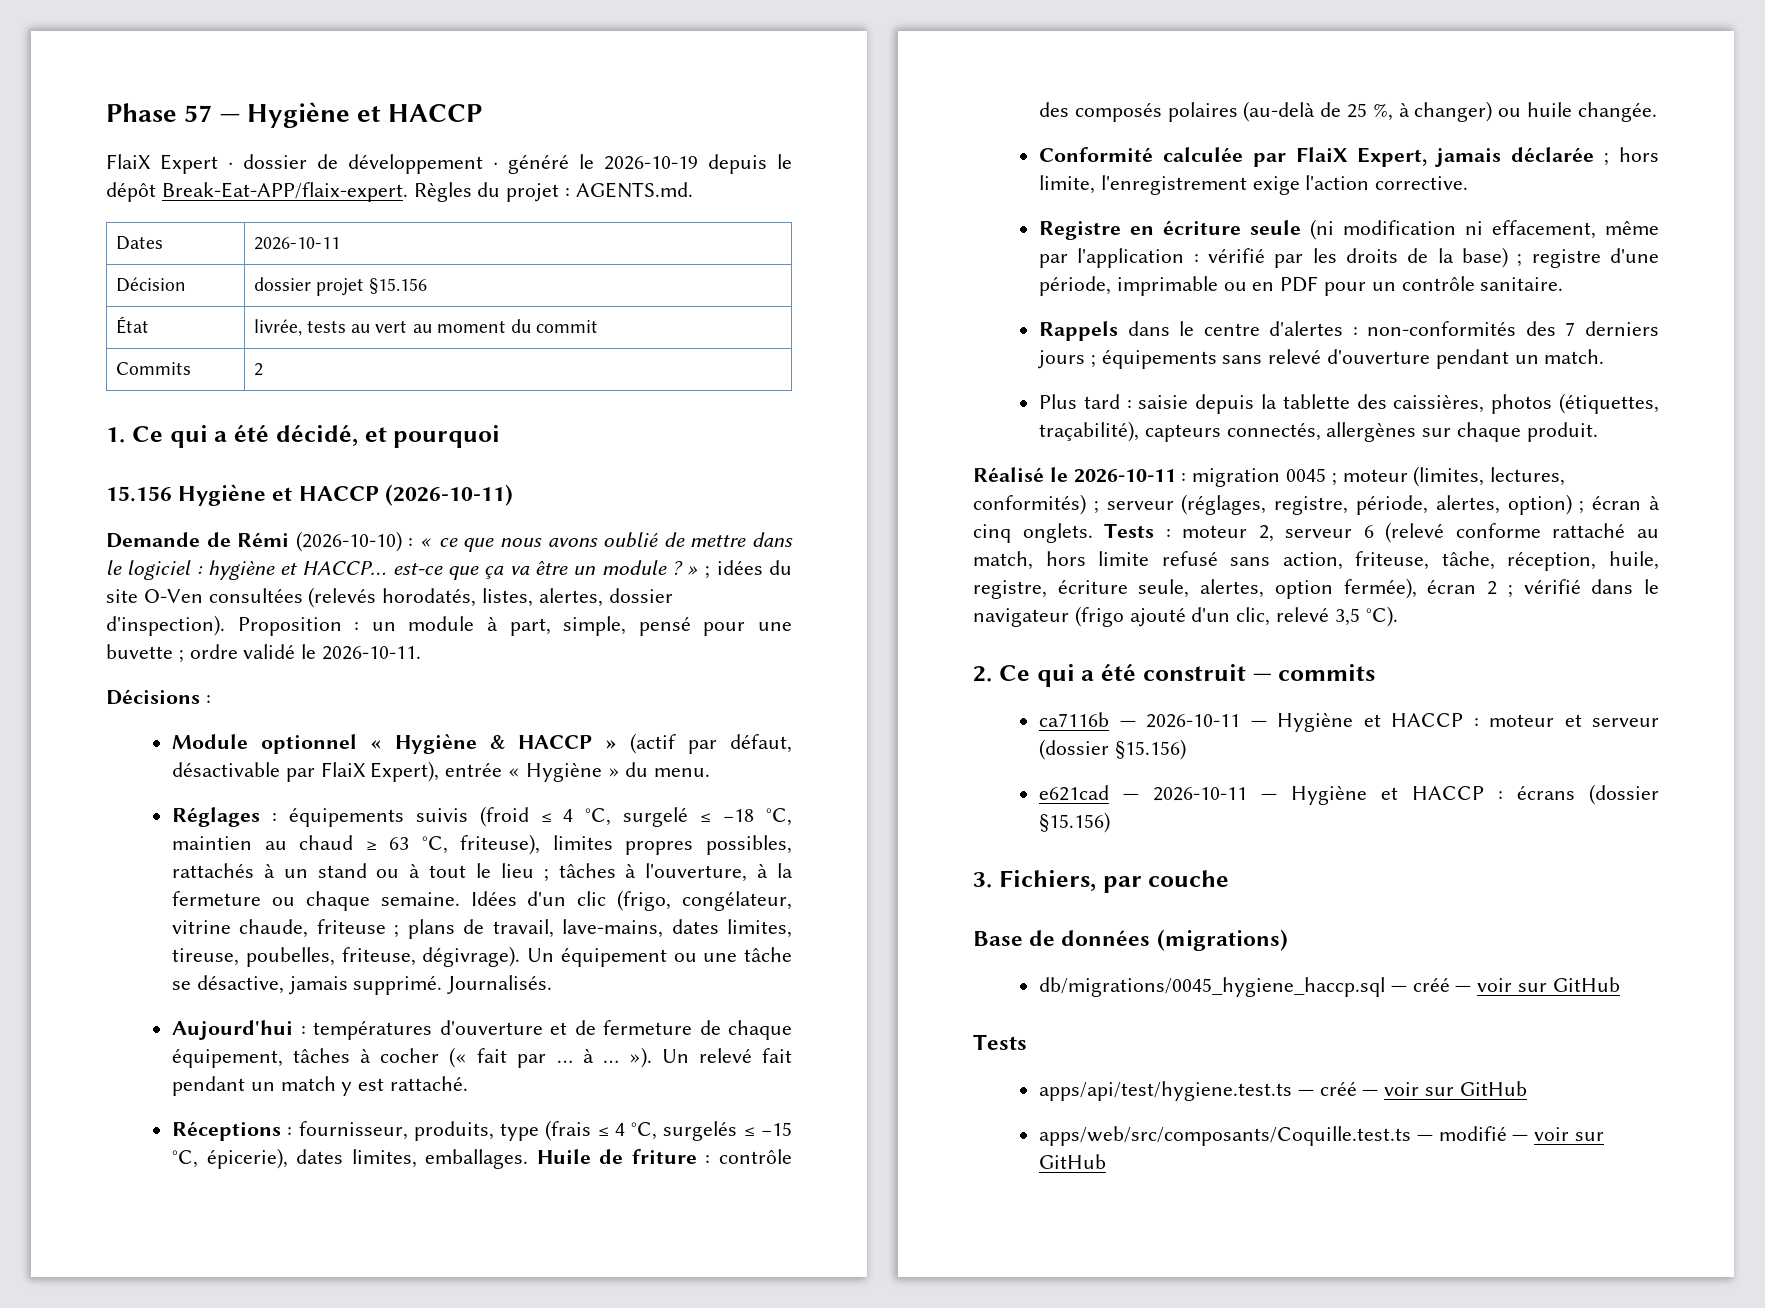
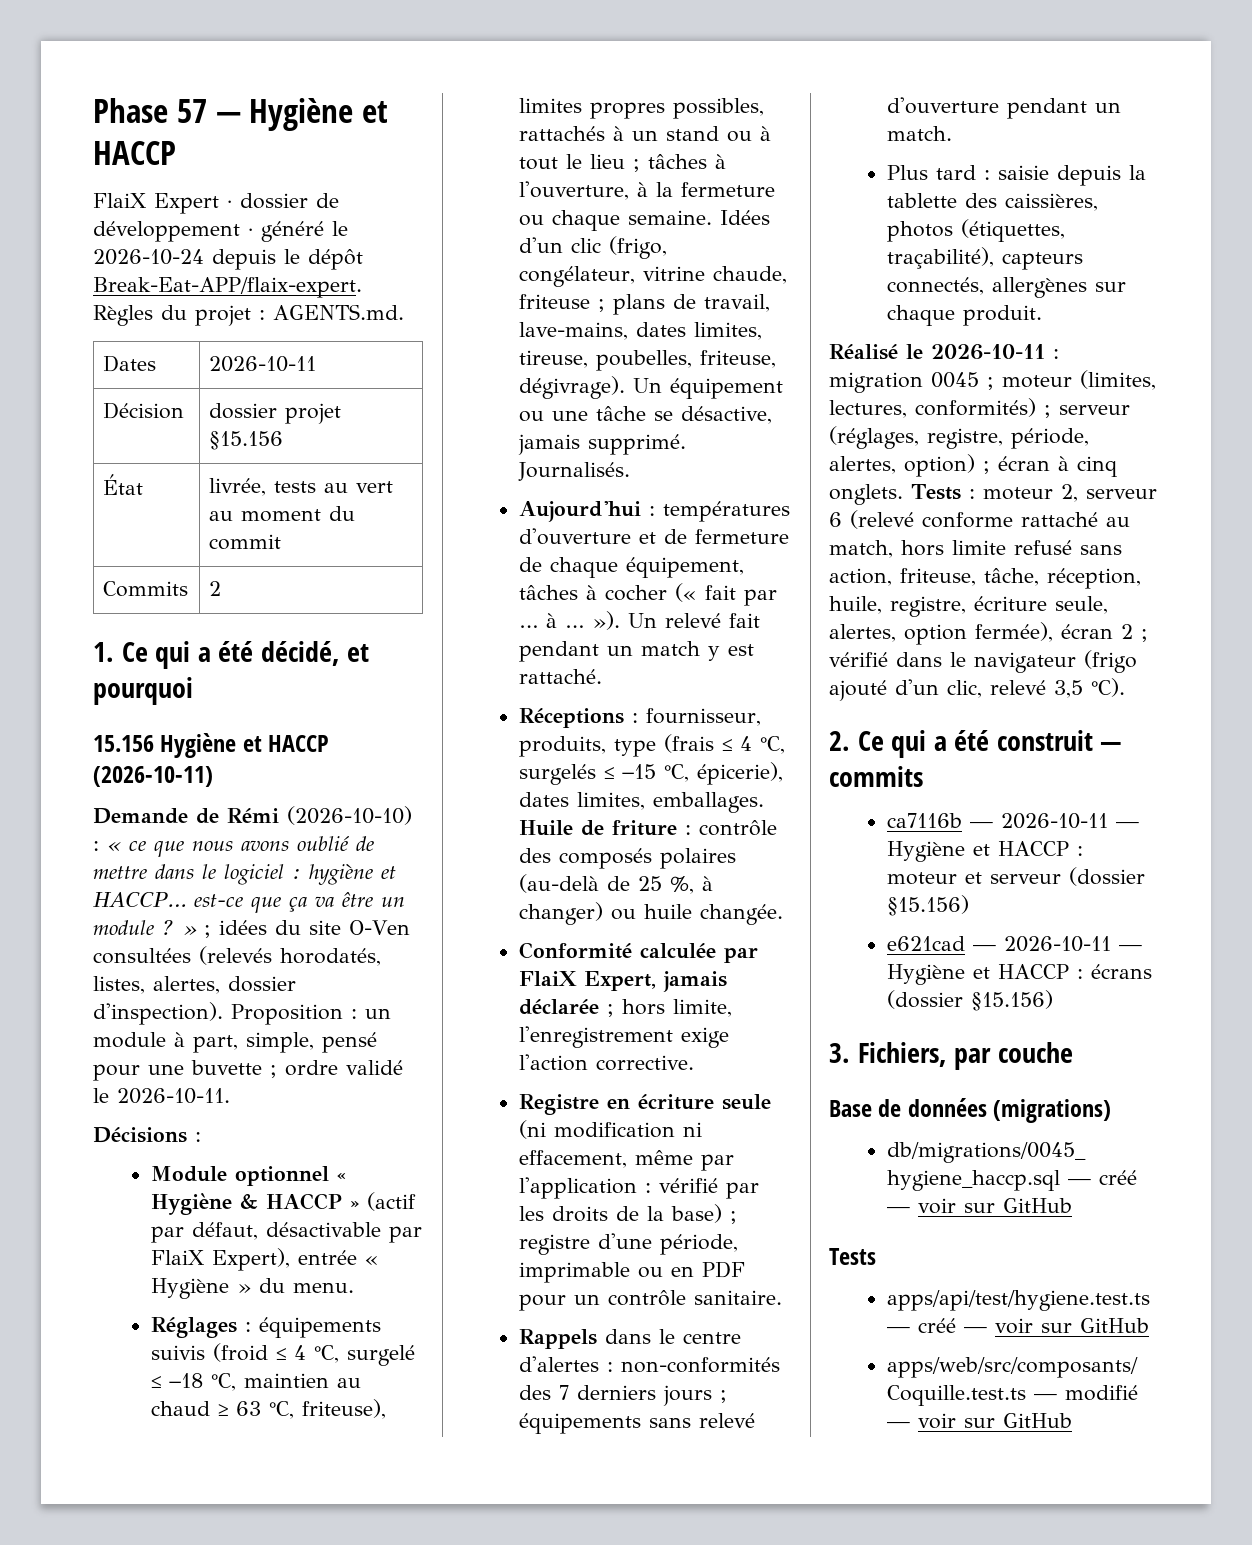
[604,156,698,170] 2026-10-19 -> [93,249,204,265] 2026-10-24

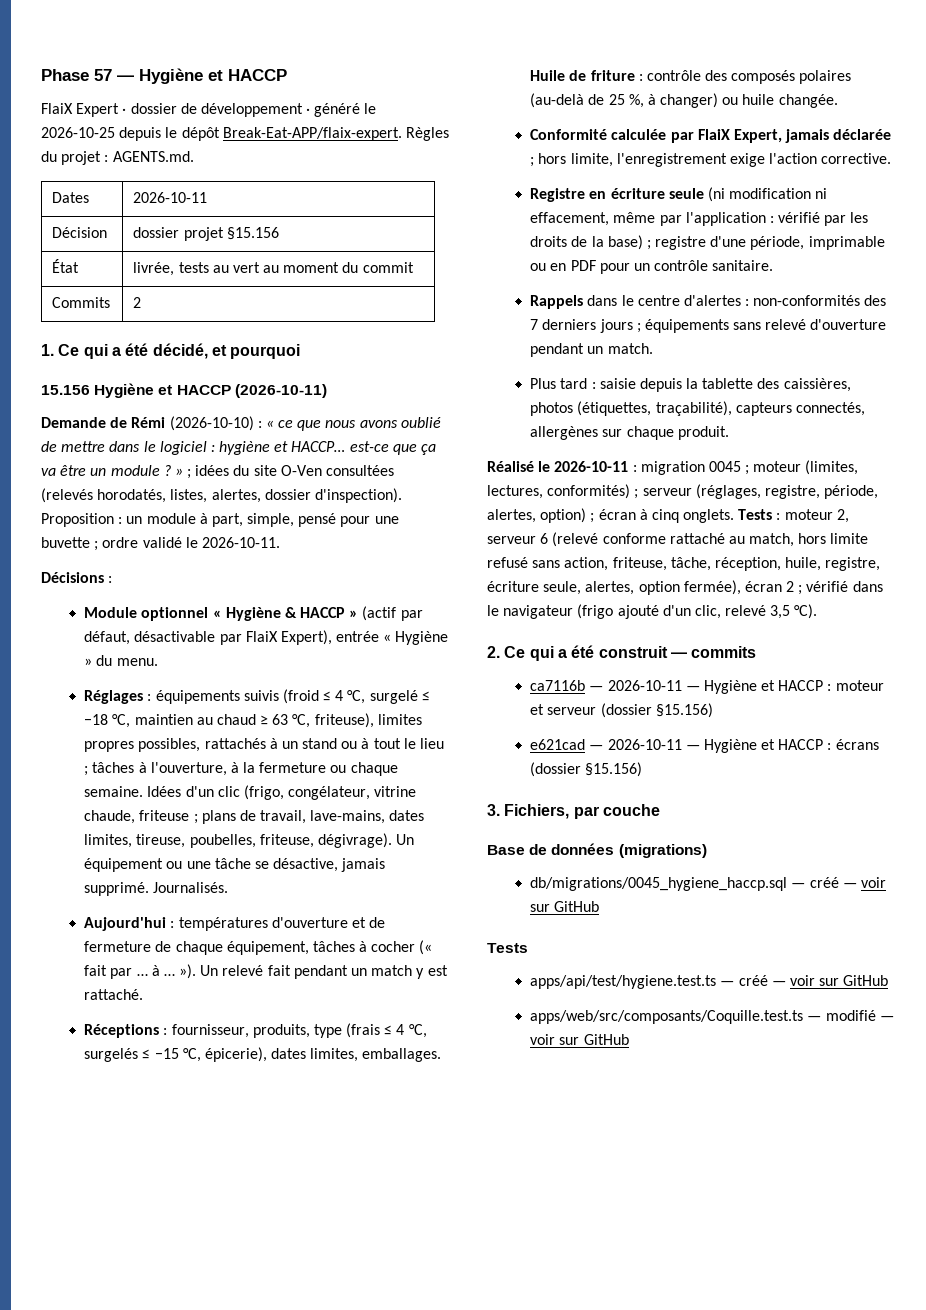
[93,249,204,265] 2026-10-24 -> [41,127,115,138] 2026-10-25

